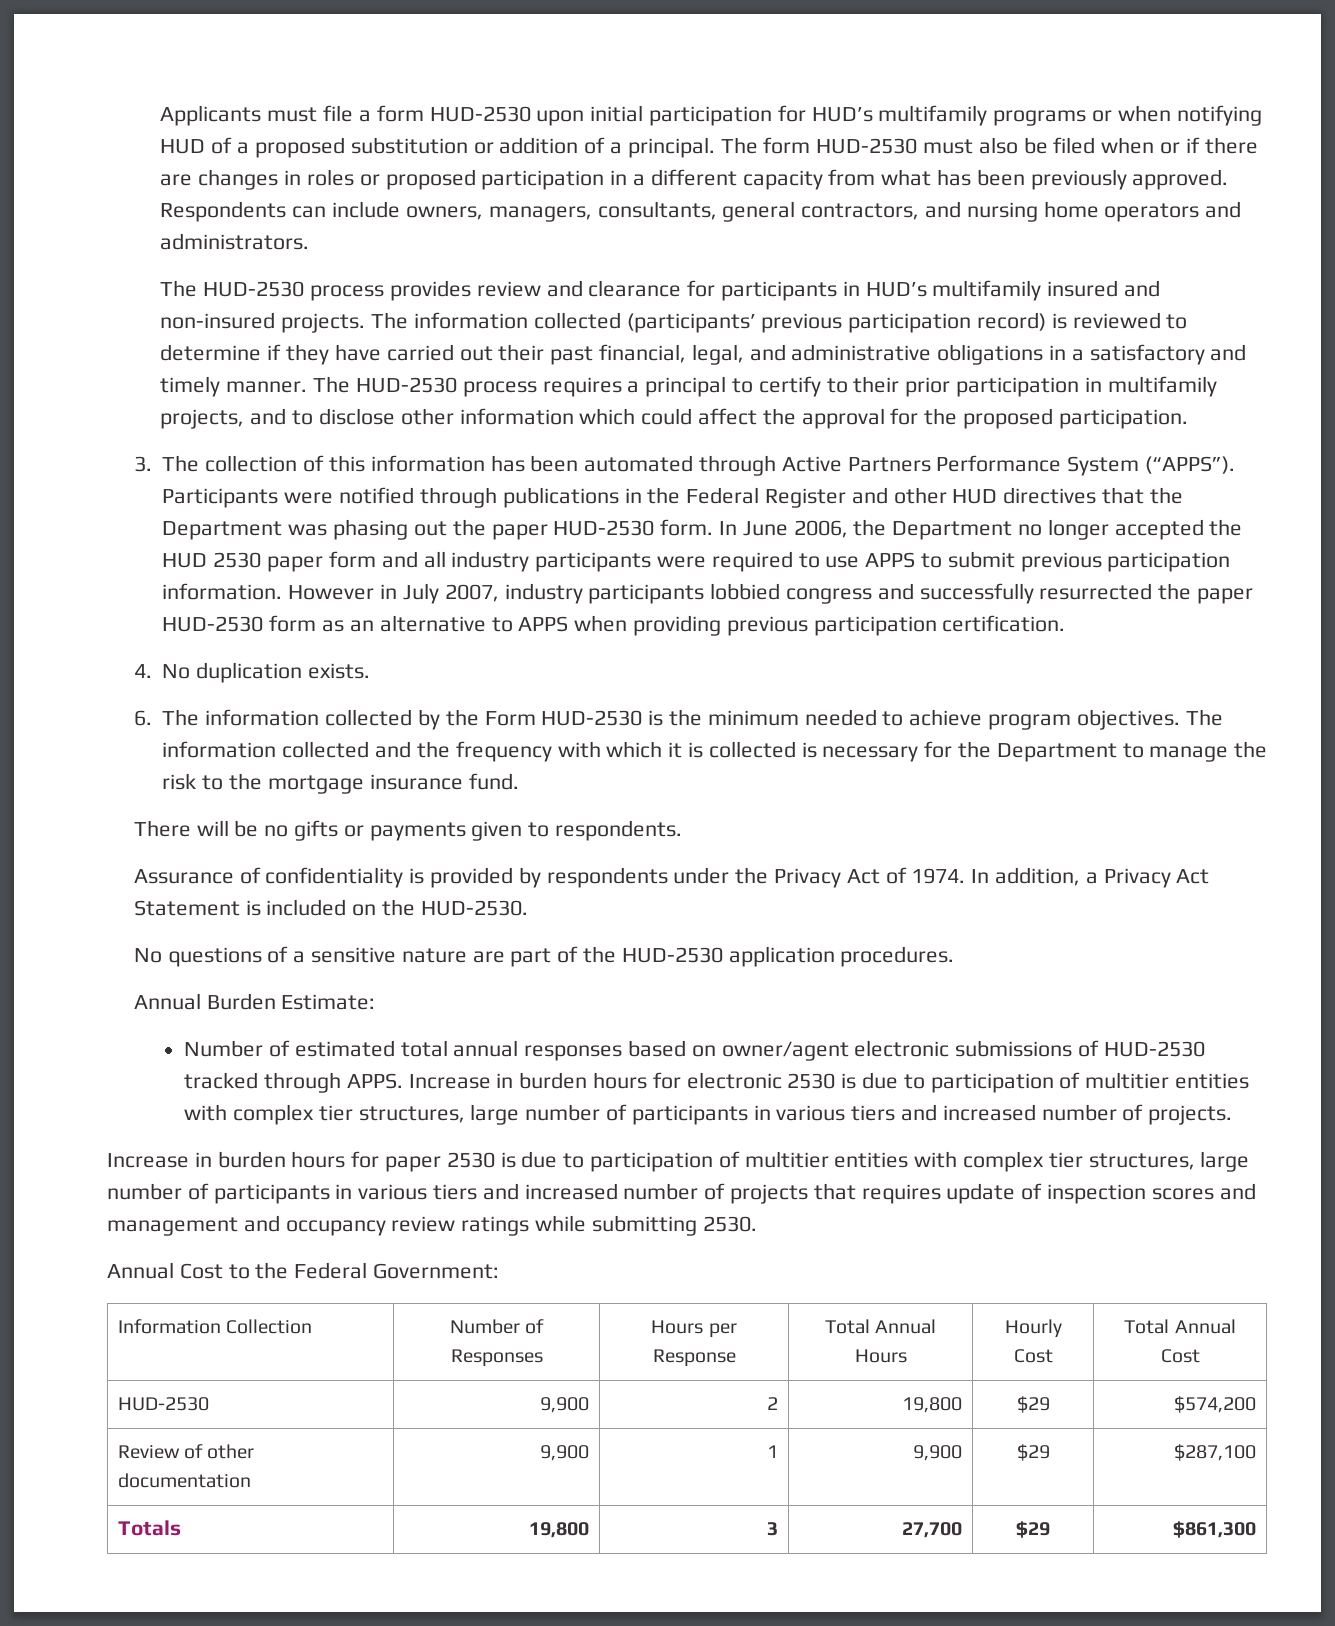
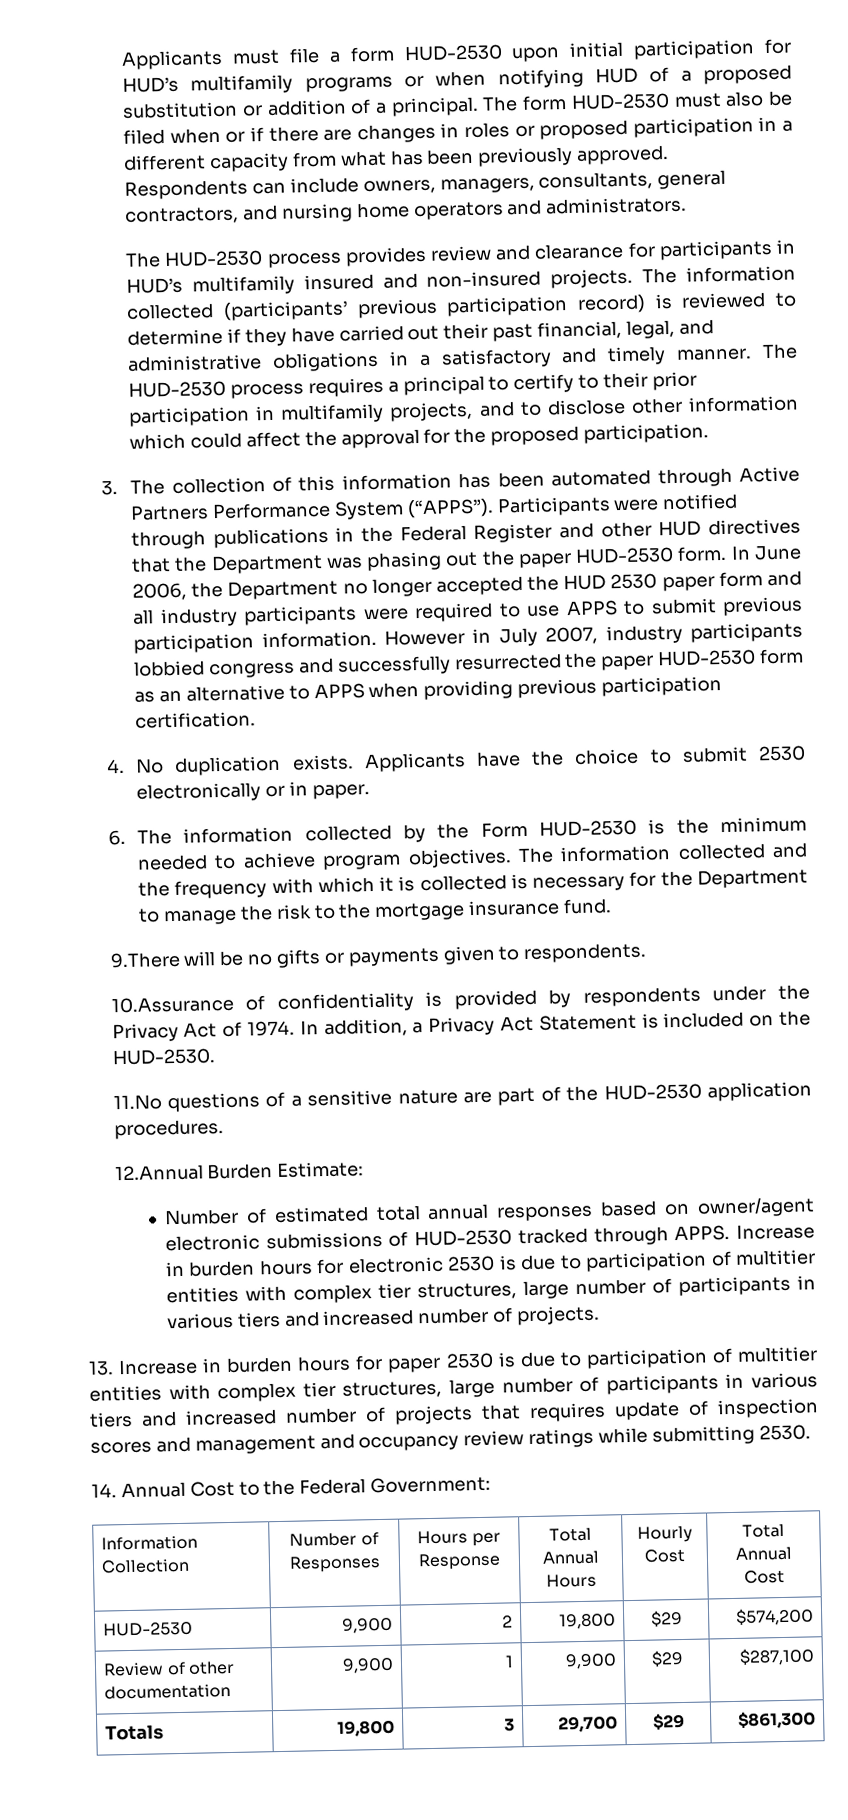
(371, 671) none -> [363,745,806,773] [136,781,370,803] Applicants have the choice to submit 2530 electronically or in paper.
[133,820,191,837] There -> [109,951,181,969] 9.There
[133,869,234,884] Assurance -> [110,995,234,1014] 10.Assurance
[133,948,162,963] No -> [112,1094,162,1111] 11.No
[133,993,201,1010] Annual -> [114,1164,204,1182] 12.Annual
(1233, 1115) none -> [88,1360,114,1376] 13.
(757, 1224) none -> [91,1483,117,1498] 14.
[902,1522,963,1538] 27,700 -> [557,1715,618,1733] 29,700

